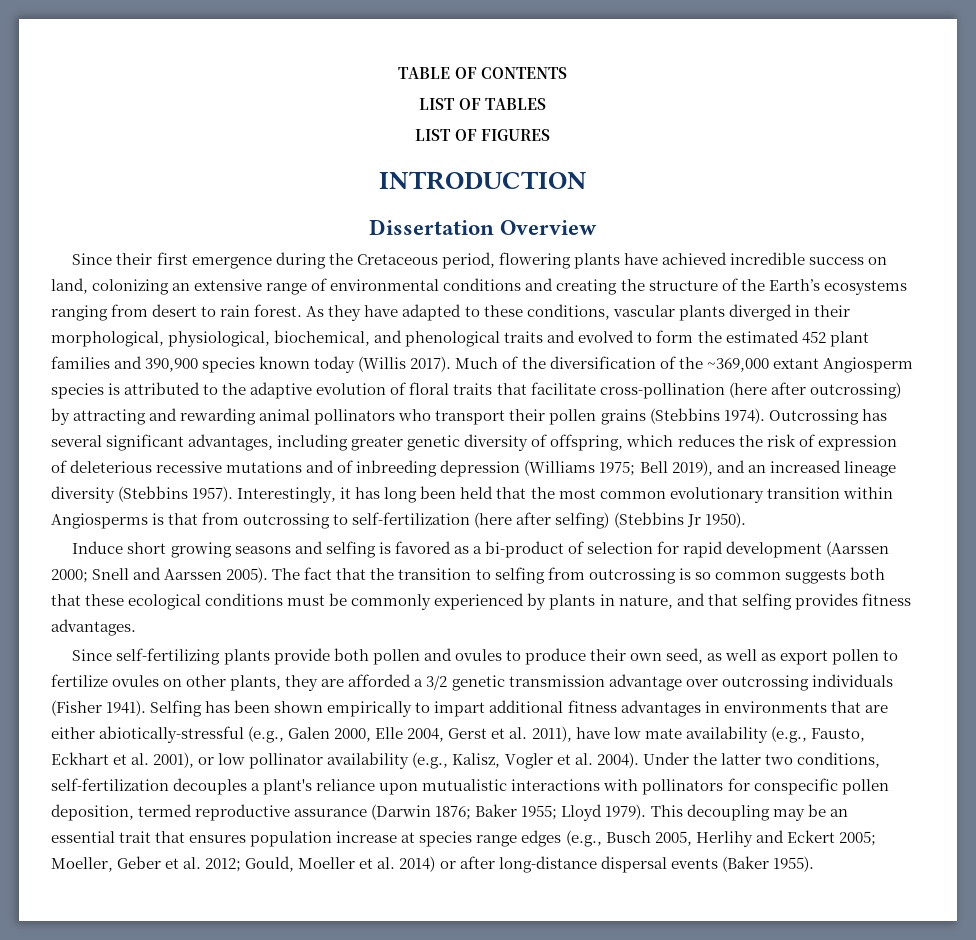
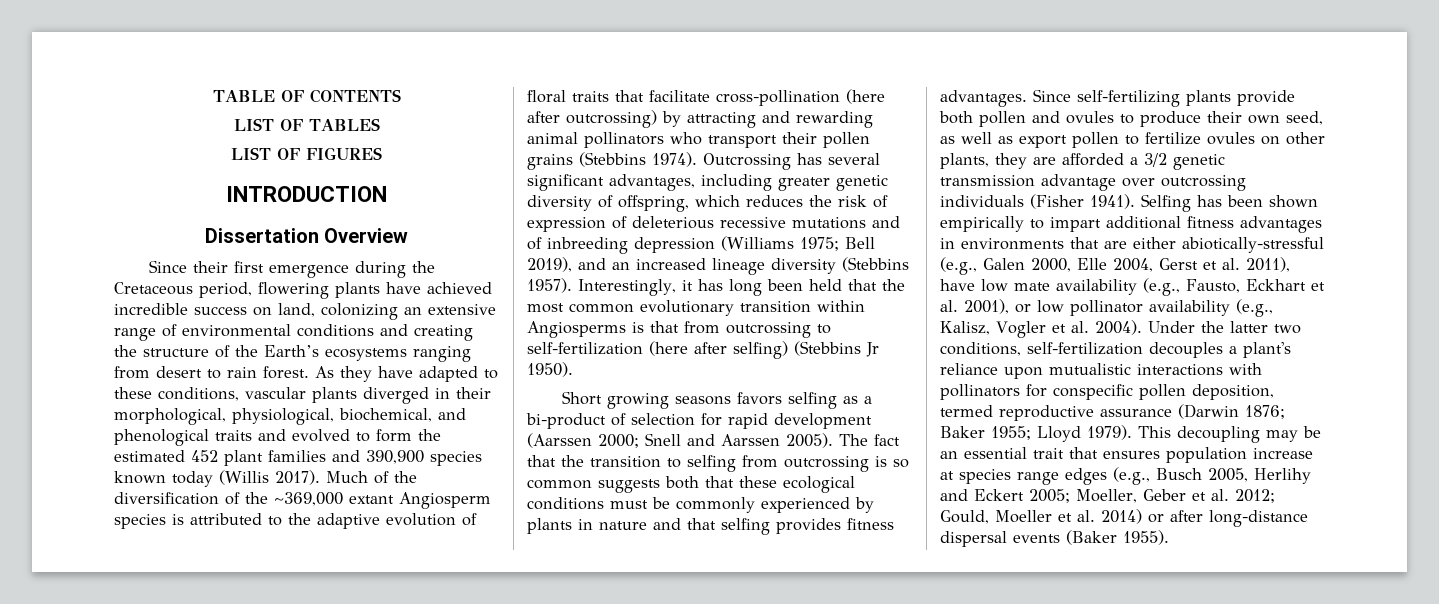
[72,541,451,558] Induce short growing seasons and selfing is favored -> [562,391,838,409] Short growing seasons favors selfing
[618,595,673,609] nature, -> [599,521,647,530] nature
(136, 627) // -> (1027, 98) none

